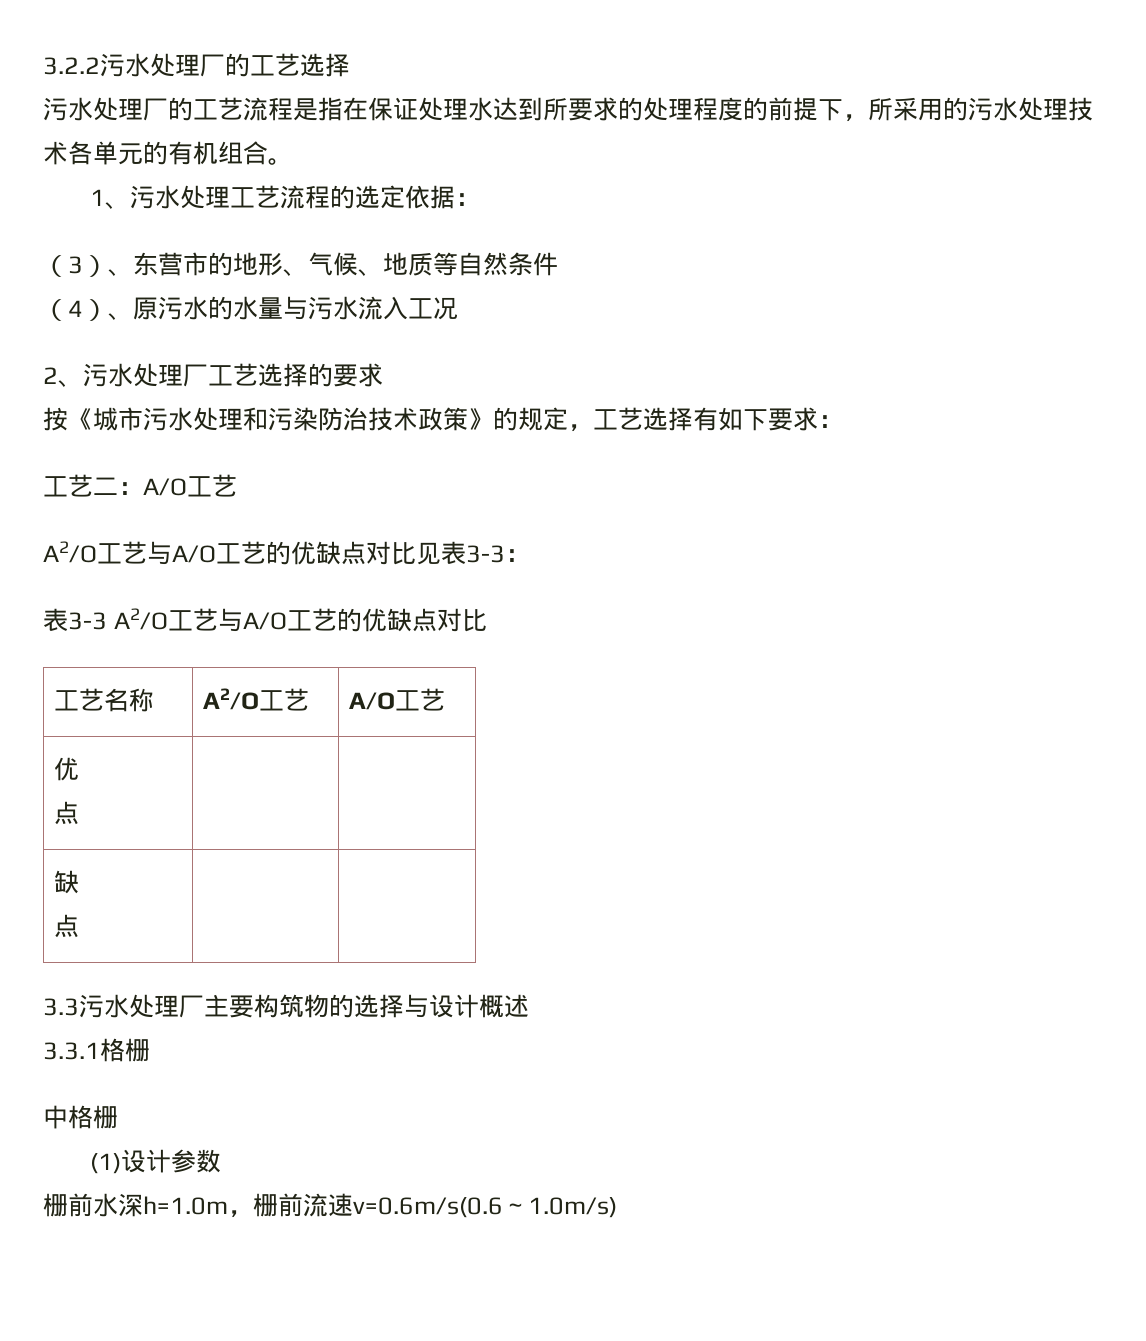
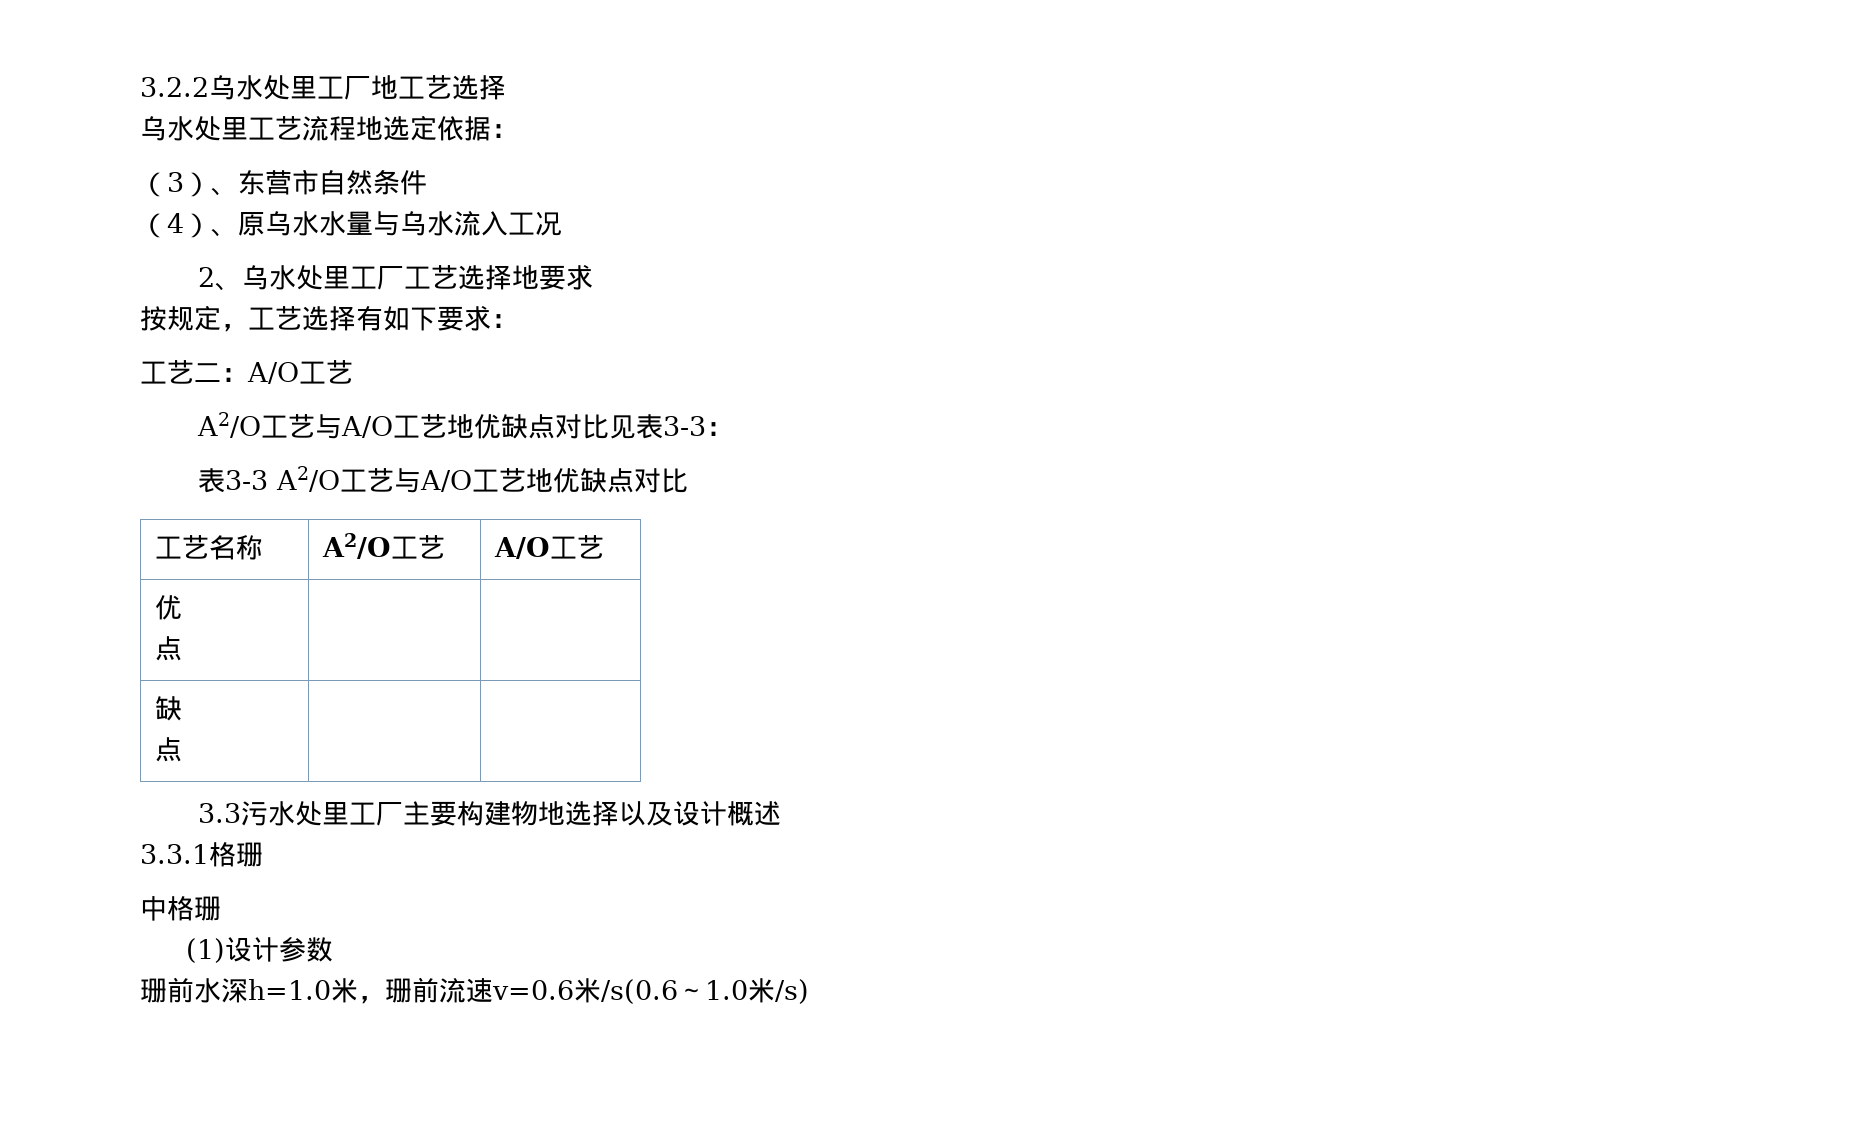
[100,53,250,77] 污水处理厂的 -> [209,75,398,100] 乌水处里工厂地
[43,97,1093,122] [43,141,293,165] [89,185,355,209] 污水处理厂的工艺流程是指在保证处理水达到所要求的处理程度的前提下，所采用的污水处理技术各单元的有机组合。 // 1、污水处理工艺流程的 -> [140,116,383,141] 乌水处里工艺流程地
[208,252,458,276] 的地形、气候、地质等 -> (319, 182) none
[158,296,333,320] 污水的水量与污 -> [265,211,427,236] 乌水水量与乌
[83,363,183,387] 污水处理 -> [241,265,377,290] 乌水处里工
[308,363,333,387] 的 -> [511,265,539,289] 地
[68,407,518,431] 《城市污水处理和污染防治技术政策》的 -> (167, 318) none
[266,541,291,565] 的 -> [446,414,474,438] 地
[336,608,362,632] 的 -> [525,468,553,492] 地
[154,995,179,1017] 理 -> [321,802,376,825] 里工
[279,994,429,1018] 筑物的选择与 -> [483,801,673,826] 建物地选择以及
[125,1038,150,1062] 栅 -> [236,842,263,867] 珊
[93,1105,118,1129] 栅 -> [194,896,221,921] 珊
[43,1193,617,1218] 栅前水深h=1.0m，栅前流速v=0.6m/s(0.6～1.0m/s) -> [140,977,809,1004] 珊前水深h=1.0米，珊前流速v=0.6米/s(0.6～1.0米/s)

